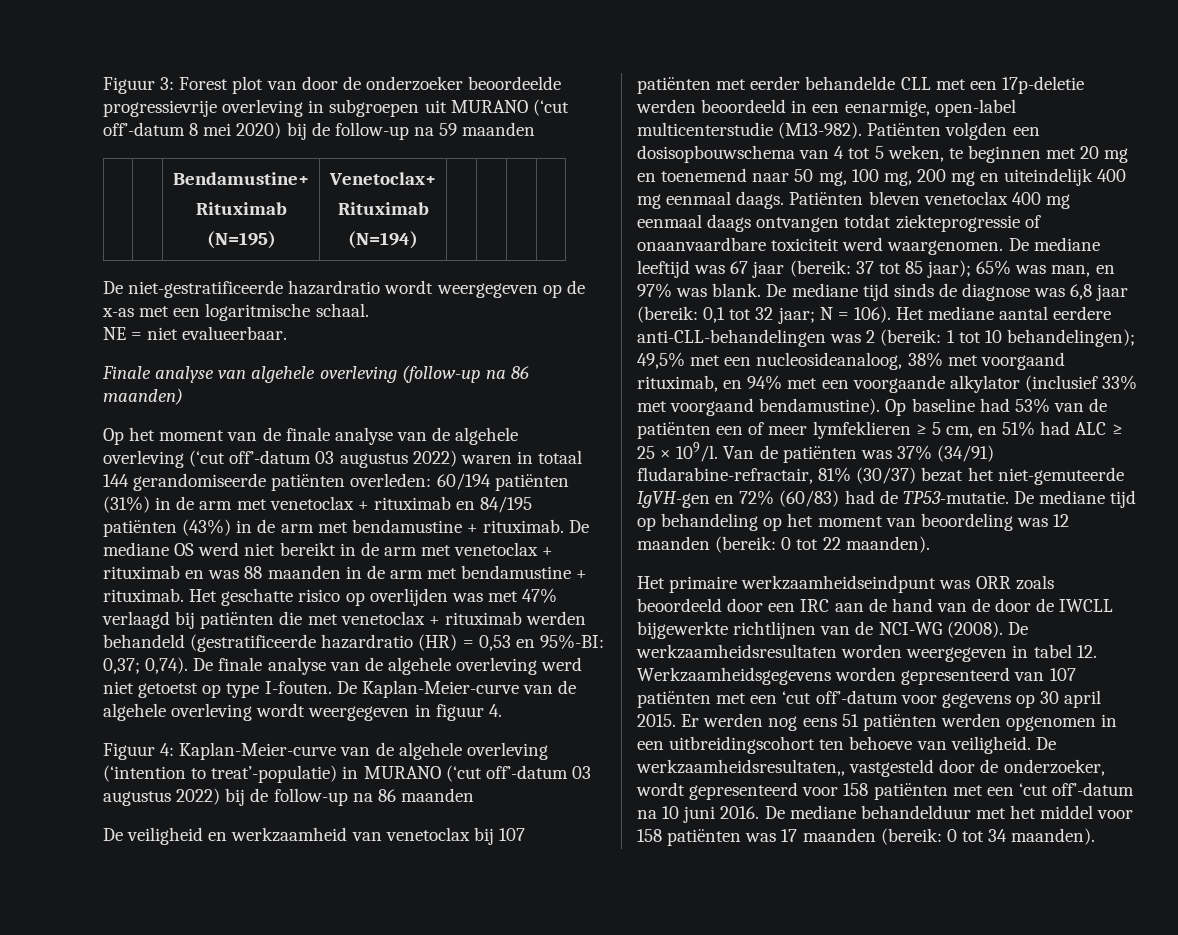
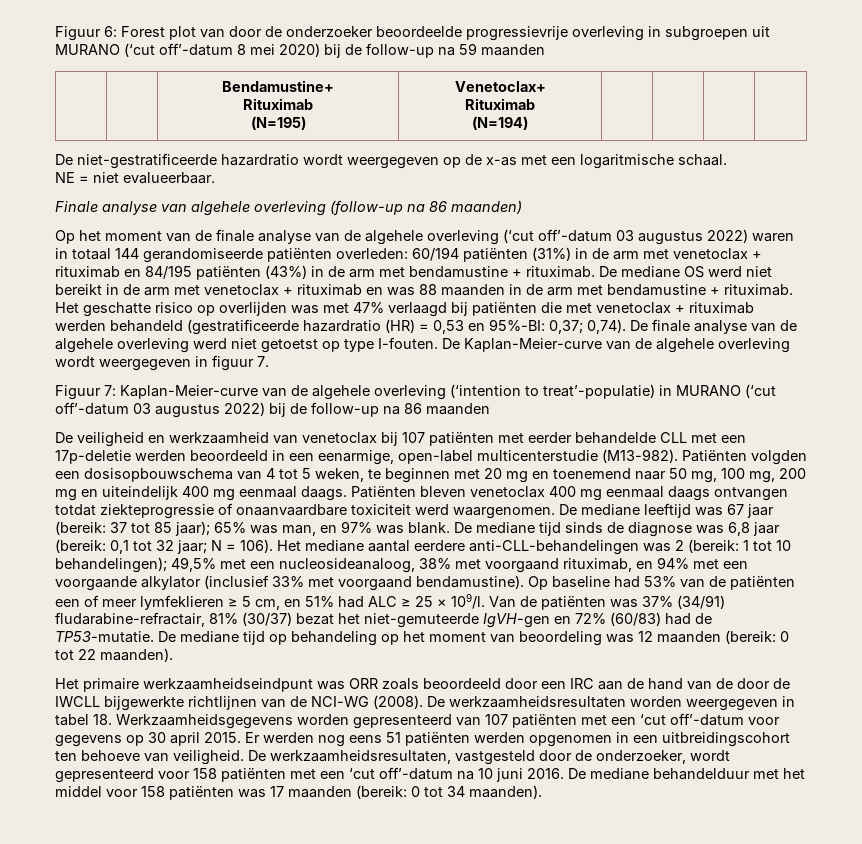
[103,77,175,94] Figuur 3: -> [55,26,117,41] Figuur 6:
[488,704,502,717] [103,743,175,760] 4. // Figuur 4: -> [257,356,269,367] [55,385,116,400] 7. // Figuur 7:
[1076,645,1097,658] 12. -> [93,714,112,725] 18.
[636,759,845,776] werkzaamheidsresultaten,, -> [270,750,451,764] werkzaamheidsresultaten,

